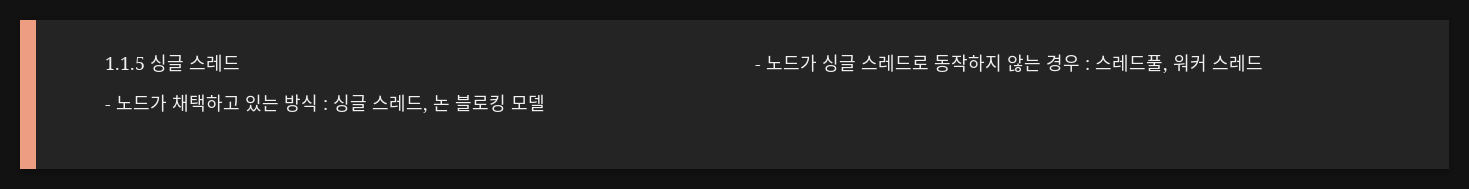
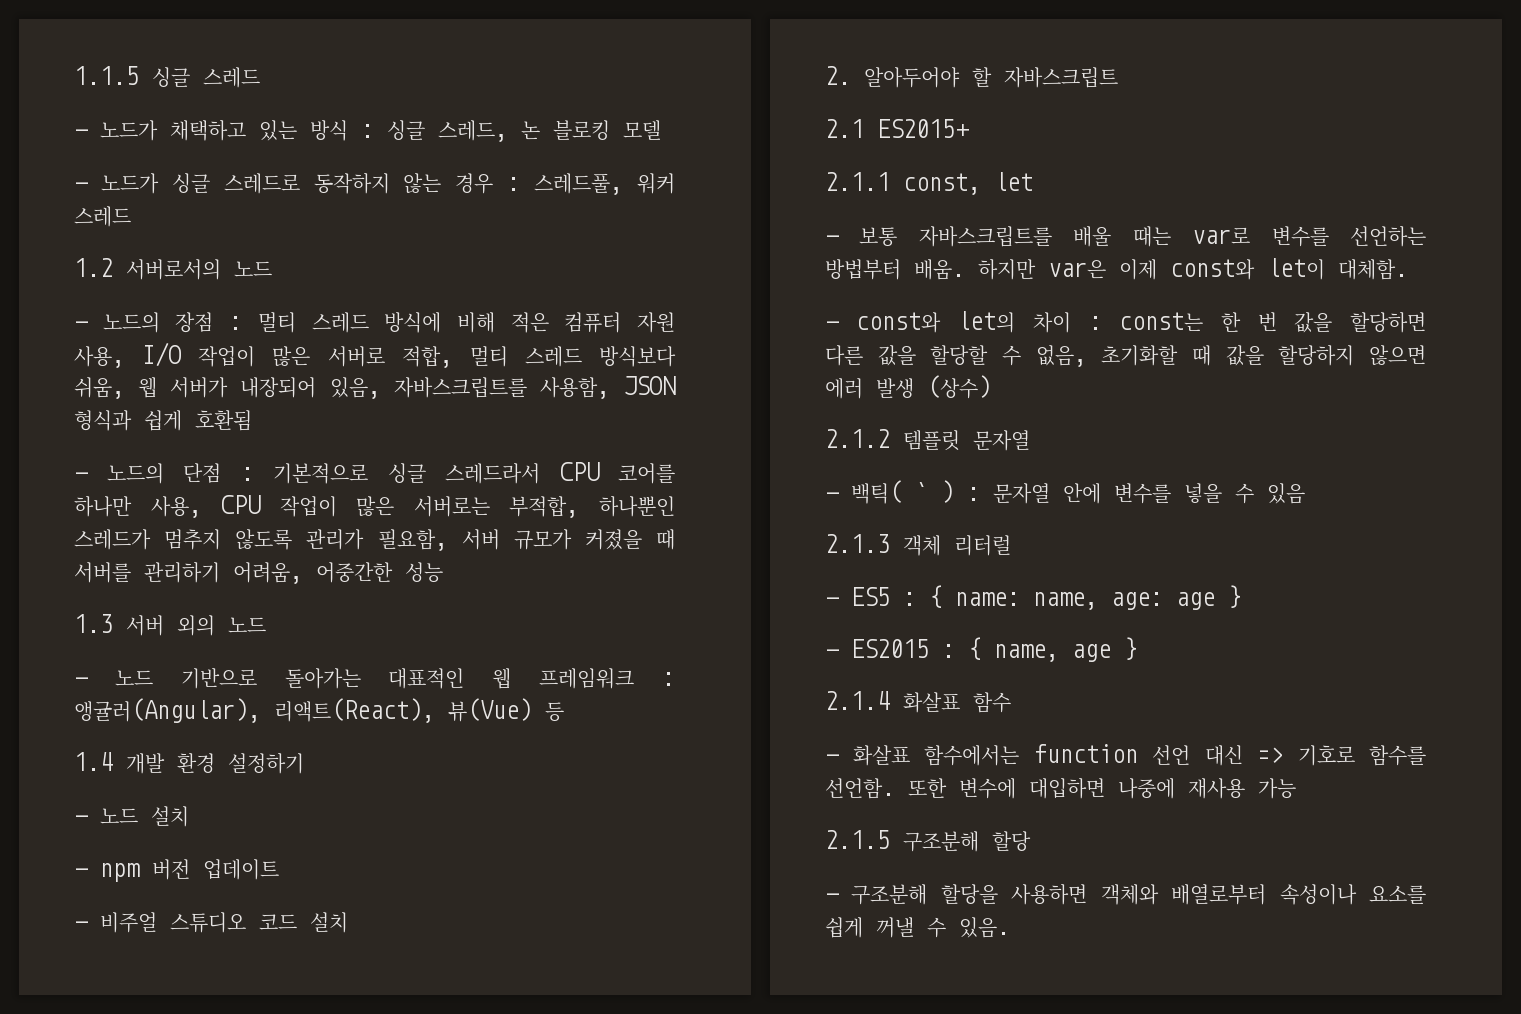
(1263, 63) none -> [74,258,272,280] [74,312,675,333] [74,342,676,368] [74,376,676,399] [74,410,252,431] [74,462,675,484] [74,495,675,518] [74,529,675,551] [74,562,443,584] [74,614,266,636] [74,668,675,689] [74,698,564,723] [74,752,304,774] [74,806,189,827] [74,859,279,882] [74,912,348,933] [825,66,1118,88] [825,119,969,138] [825,172,1033,195] [825,226,1426,247] [825,258,1408,280] [825,311,1426,333] [825,345,1426,367] [825,375,991,399] [825,429,1030,451] [825,480,1305,504] [825,534,1011,556] [825,585,1241,610] [825,637,1137,662] [825,691,1011,713] [825,744,1426,766] [825,778,1296,799] [825,830,1031,852] [825,884,1426,905] [825,917,1010,938] // 1.2 서버로서의 노드 // - 노드의 장점 : 멀티 스레드 방식에 비해 적은 컴퓨터 자원 사용, I/O 작업이 많은 서버로 적합, 멀티 스레드 방식보다 쉬움, 웹 서버가 내장되어 있음, 자바스크립트를 사용함, JSON 형식과 쉽게 호환됨 // - 노드의 단점 : 기본적으로 싱글 스레드라서 CPU 코어를 하나만 사용, CPU 작업이 많은 서버로는 부적합, 하나뿐인 스레드가 멈추지 않도록 관리가 필요함, 서버 규모가 커졌을 때 서버를 관리하기 어려움, 어중간한 성능 // 1.3 서버 외의 노드 // - 노드 기반으로 돌아가는 대표적인 웹 프레임워크 : 앵귤러(Angular), 리액트(React), 뷰(Vue) 등 // 1.4 개발 환경 설정하기 // - 노드 설치 // - npm 버전 업데이트 // - 비주얼 스튜디오 코드 설치 // 2. 알아두어야 할 자바스크립트 // 2.1 ES2015+ // 2.1.1 const, let // - 보통 자바스크립트를 배울 때는 var로 변수를 선언하는 방법부터 배움. 하지만 var은 이제 const와 let이 대체함. // - const와 let의 차이 : const는 한 번 값을 할당하면 다른 값을 할당할 수 없음, 초기화할 때 값을 할당하지 않으면 에러 발생 (상수) // 2.1.2 템플릿 문자열 // - 백틱( ` ) : 문자열 안에 변수를 넣을 수 있음 // 2.1.3 객체 리터럴 // - ES5 : { name: name, age: age } // - ES2015 : { name, age } // 2.1.4 화살표 함수 // - 화살표 함수에서는 function 선언 대신 => 기호로 함수를 선언함. 또한 변수에 대입하면 나중에 재사용 가능 // 2.1.5 구조분해 할당 // - 구조분해 할당을 사용하면 객체와 배열로부터 속성이나 요소를 쉽게 꺼낼 수 있음.

